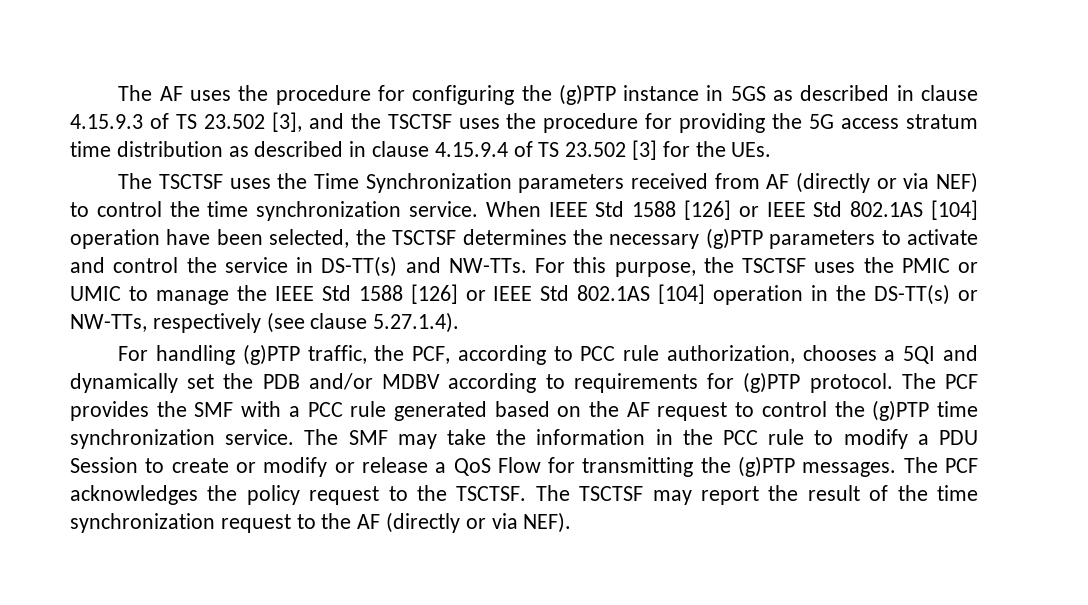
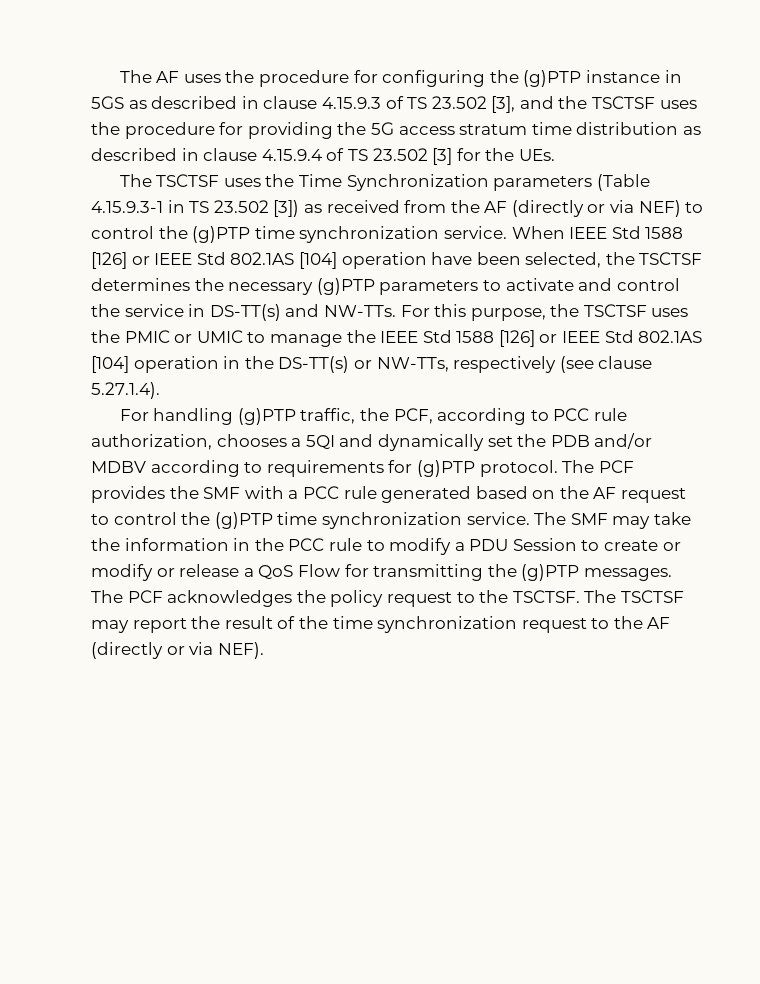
(625, 183) none -> [596,174,650,191] [91,200,322,217] (Table 4.15.9.3-1 in TS 23.502 [3]) as
(760, 181) none -> [450,200,480,213] the
(200, 209) none -> [192,226,251,243] (g)PTP

